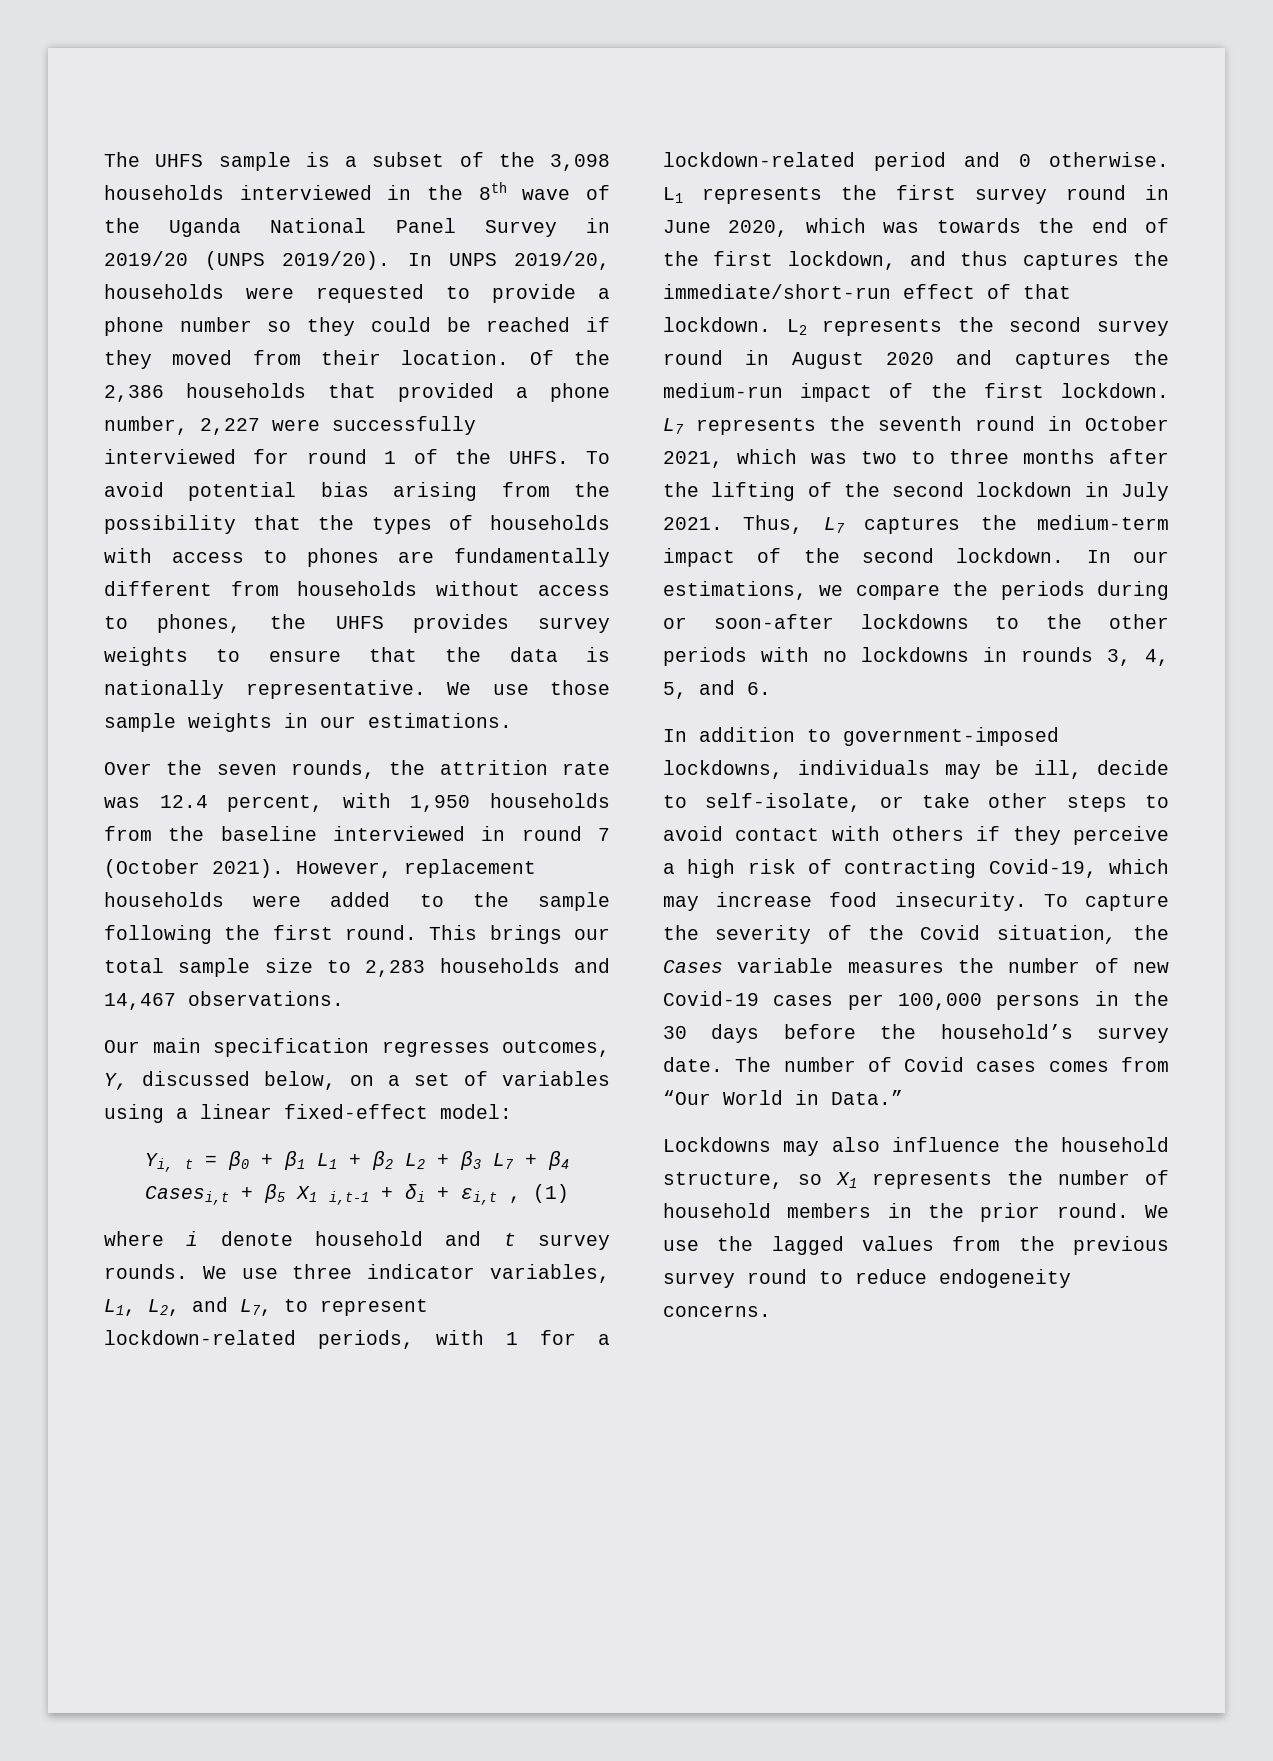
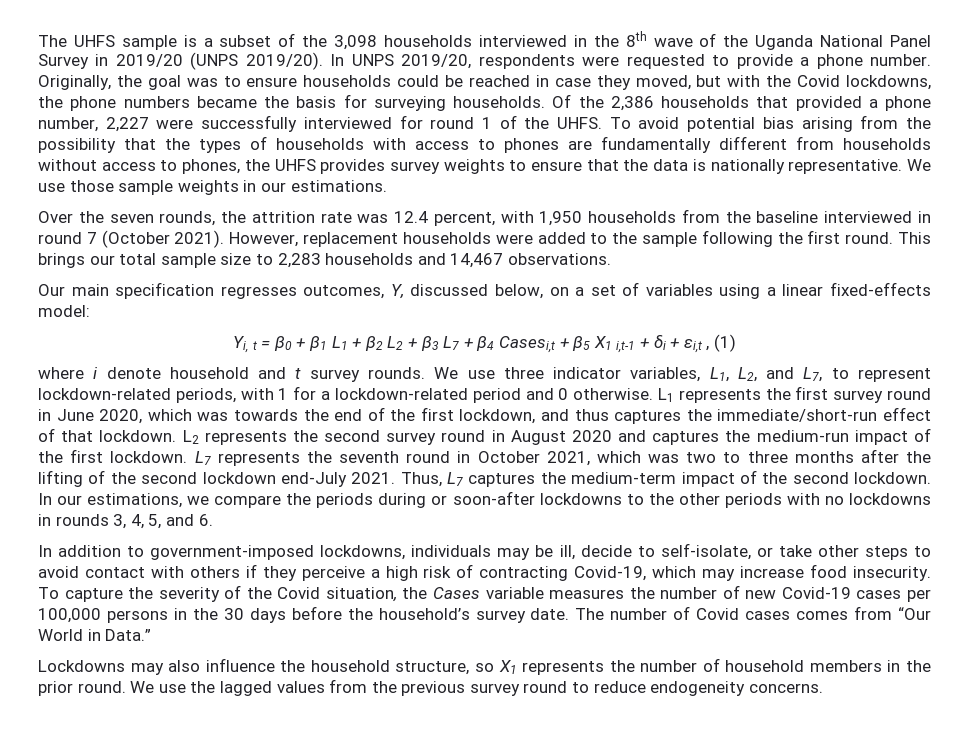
[104,284,224,299] households -> [478,54,575,69] respondents
[179,317,610,336] [104,350,510,369] number so they could be reached if they moved from their location. -> [870,54,932,66] [38,75,932,90] [38,94,545,111] number. Originally, the goal was to ensure households could be reached in case they moved, but with the Covid lockdowns, the phone numbers became the basis for surveying households.
[284,1104,428,1119] fixed-effect -> [830,282,931,296] fixed-effects
[1084,482,1169,501] in July -> [280,472,347,487] end-July

